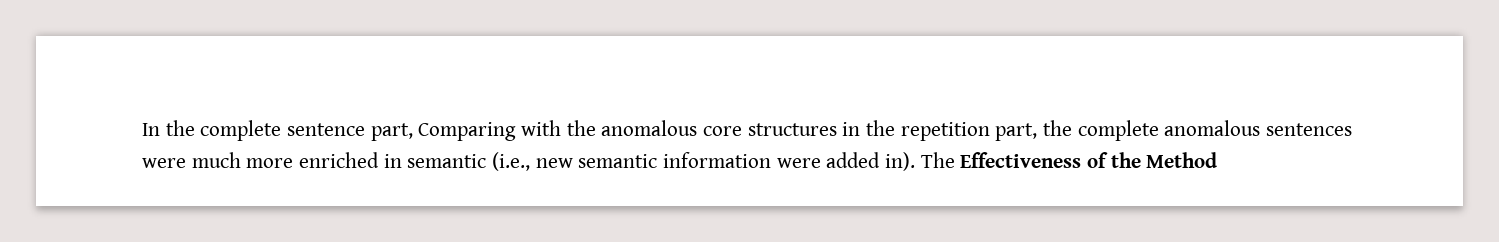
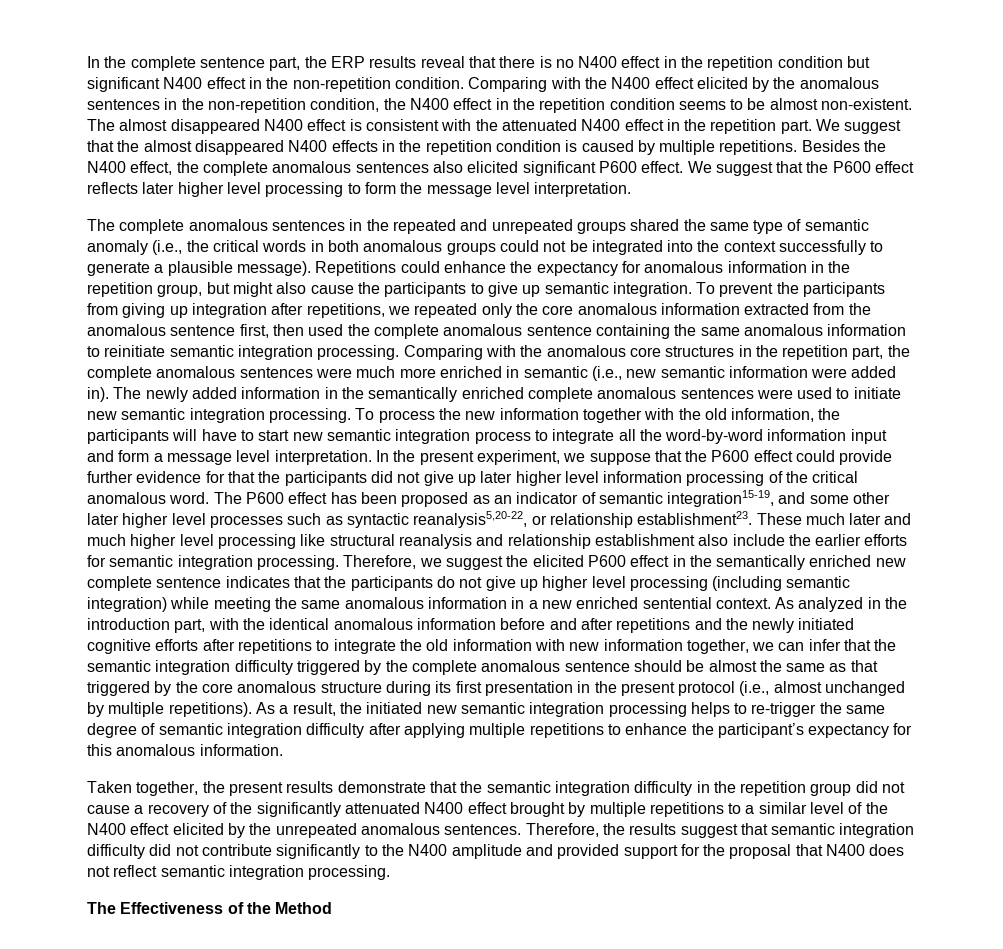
(413, 132) none -> [304,56,871,71] [87,77,879,92] [87,98,913,113] [87,119,902,134] [87,140,887,155] [87,161,915,176] [87,182,632,197] [87,219,869,234] [87,240,884,255] [87,261,851,276] [87,282,886,297] [87,303,871,318] [87,324,907,339] [87,345,400,360] the ERP results reveal that there is no N400 effect in the repetition condition but significant N400 effect in the non-repetition condition. Comparing with the N400 effect elicited by the anomalous sentences in the non-repetition condition, the N400 effect in the repetition condition seems to be almost non-existent. The almost disappeared N400 effect is consistent with the attenuated N400 effect in the repetition part. We suggest that the almost disappeared N400 effects in the repetition condition is caused by multiple repetitions. Besides the N400 effect, the complete anomalous sentences also elicited significant P600 effect. We suggest that the P600 effect reflects later higher level processing to form the message level interpretation. // The complete anomalous sentences in the repeated and unrepeated groups shared the same type of semantic anomaly (i.e., the critical words in both anomalous groups could not be integrated into the context successfully to generate a plausible message). Repetitions could enhance the expectancy for anomalous information in the repetition group, but might also cause the participants to give up semantic integration. To prevent the participants from giving up integration after repetitions, we repeated only the core anomalous information extracted from the anomalous sentence first, then used the complete anomalous sentence containing the same anomalous information to reinitiate semantic integration processing.
(955, 160) none -> [145,387,901,402] [87,408,841,423] [87,429,887,444] [87,450,893,465] [87,471,859,486] [87,490,891,507] [87,511,912,528] [87,534,908,549] [87,555,906,570] [87,576,851,591] [87,597,908,612] [87,618,855,633] [87,639,897,654] [87,660,878,675] [87,681,906,696] [87,702,886,717] [87,723,913,738] [87,744,283,756] [87,781,906,796] [87,802,888,817] [87,823,915,838] [87,844,905,859] [87,865,391,880] [87,902,116,914] newly added information in the semantically enriched complete anomalous sentences were used to initiate new semantic integration processing. To process the new information together with the old information, the participants will have to start new semantic integration process to integrate all the word-by-word information input and form a message level interpretation. In the present experiment, we suppose that the P600 effect could provide further evidence for that the participants did not give up later higher level information processing of the critical anomalous word. The P600 effect has been proposed as an indicator of semantic integration15-19, and some other later higher level processes such as syntactic reanalysis5,20-22, or relationship establishment23. These much later and much higher level processing like structural reanalysis and relationship establishment also include the earlier efforts for semantic integration processing. Therefore, we suggest the elicited P600 effect in the semantically enriched new complete sentence indicates that the participants do not give up higher level processing (including semantic integration) while meeting the same anomalous information in a new enriched sentential context. As analyzed in the introduction part, with the identical anomalous information before and after repetitions and the newly initiated cognitive efforts after repetitions to integrate the old information with new information together, we can infer that the semantic integration difficulty triggered by the complete anomalous sentence should be almost the same as that triggered by the core anomalous structure during its first presentation in the present protocol (i.e., almost unchanged by multiple repetitions). As a result, the initiated new semantic integration processing helps to re-trigger the same degree of semantic integration difficulty after applying multiple repetitions to enhance the participant’s expectancy for this anomalous information. // Taken together, the present results demonstrate that the semantic integration difficulty in the repetition group did not cause a recovery of the significantly attenuated N400 effect brought by multiple repetitions to a similar level of the N400 effect elicited by the unrepeated anomalous sentences. Therefore, the results suggest that semantic integration difficulty did not contribute significantly to the N400 amplitude and provided support for the proposal that N400 does not reflect semantic integration processing. // The

